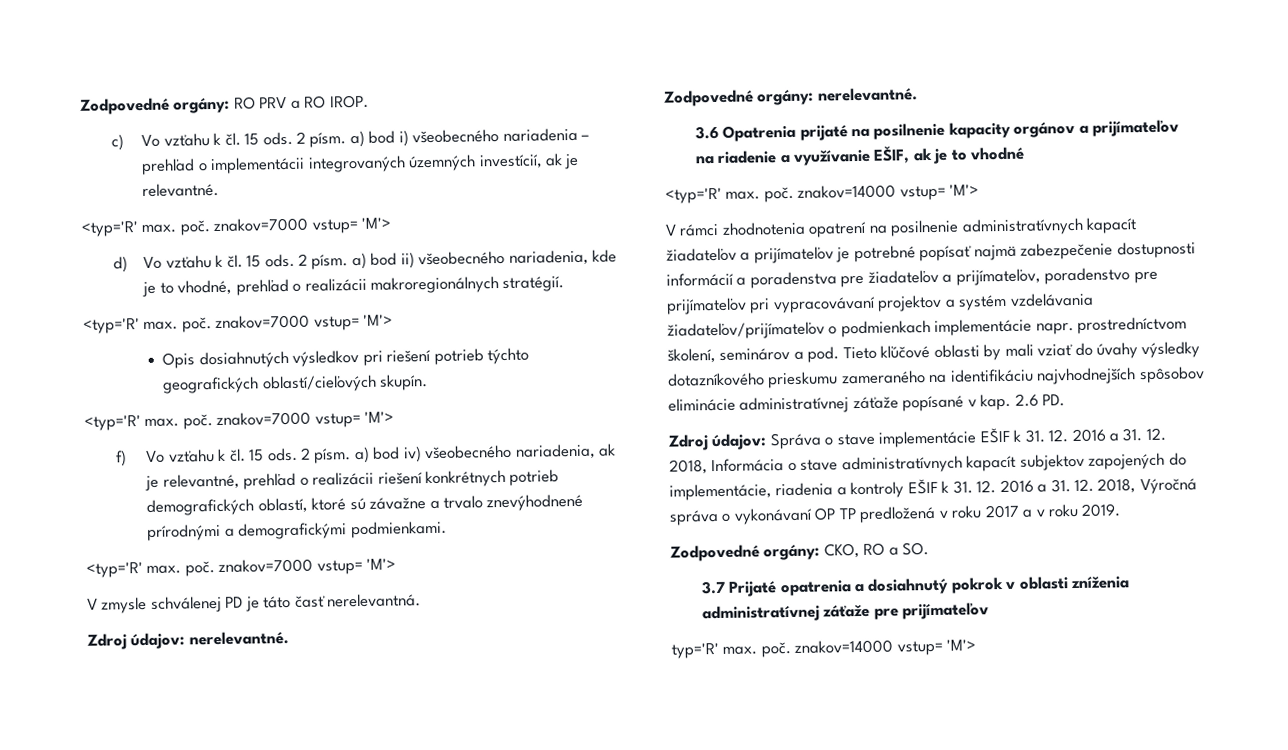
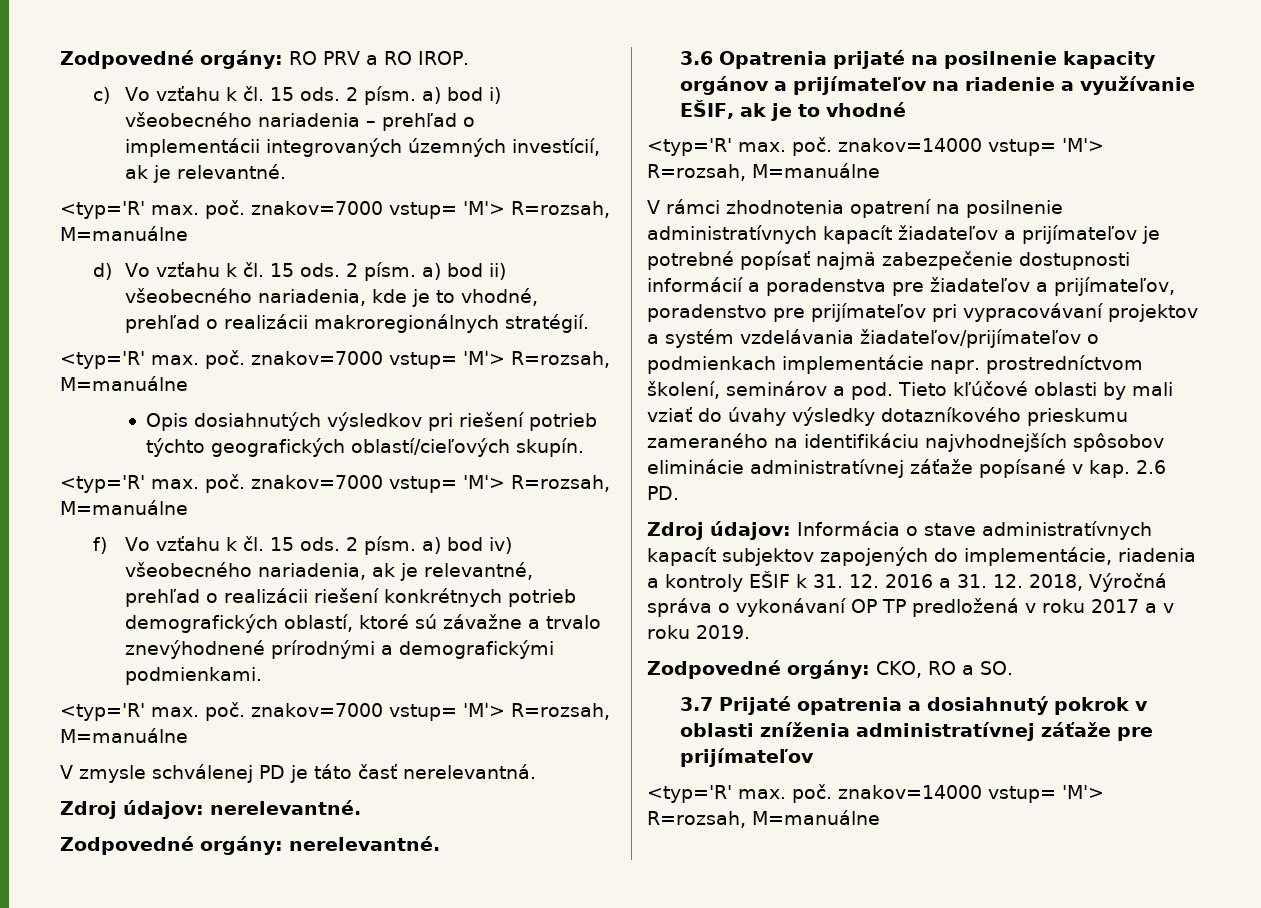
(392, 223) none -> [510,201,610,218] [60,226,188,241] R=rozsah, M=manuálne
(394, 320) none -> [510,351,610,368] [60,376,188,391] R=rozsah, M=manuálne
(395, 417) none -> [510,475,610,492] [60,500,188,515] R=rozsah, M=manuálne
(397, 564) none -> [510,703,610,720] [60,728,188,743] R=rozsah, M=manuálne
(980, 190) none -> [647,163,880,181] R=rozsah, M=manuálne
[769,427,1166,450] [669,459,708,475] Správa o stave implementácie EŠIF k 31. 12. 2016 a 31. 12. 2018, -> (791, 530) none
[671,639,977,659] typ='R' max. poč. znakov=14000 vstup= 'M'> -> [647,784,1104,803] [647,810,880,828] <typ='R' max. poč. znakov=14000 vstup= 'M'> R=rozsah, M=manuálne

